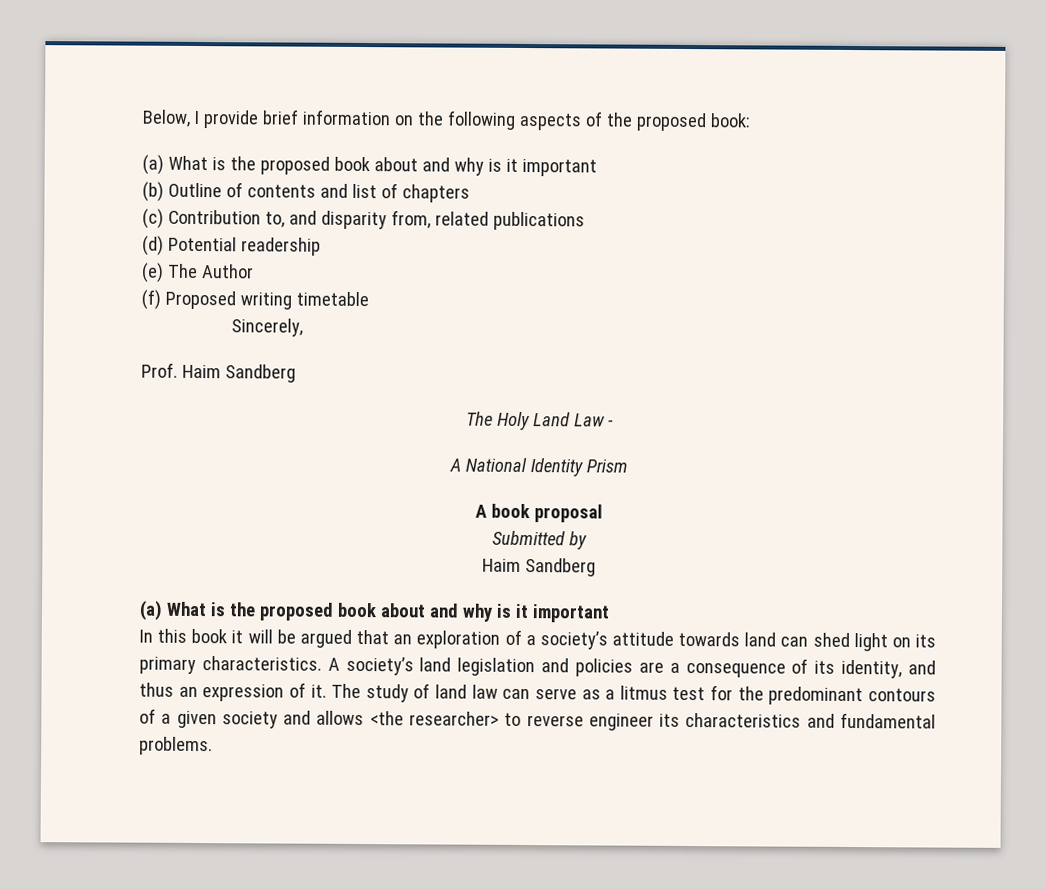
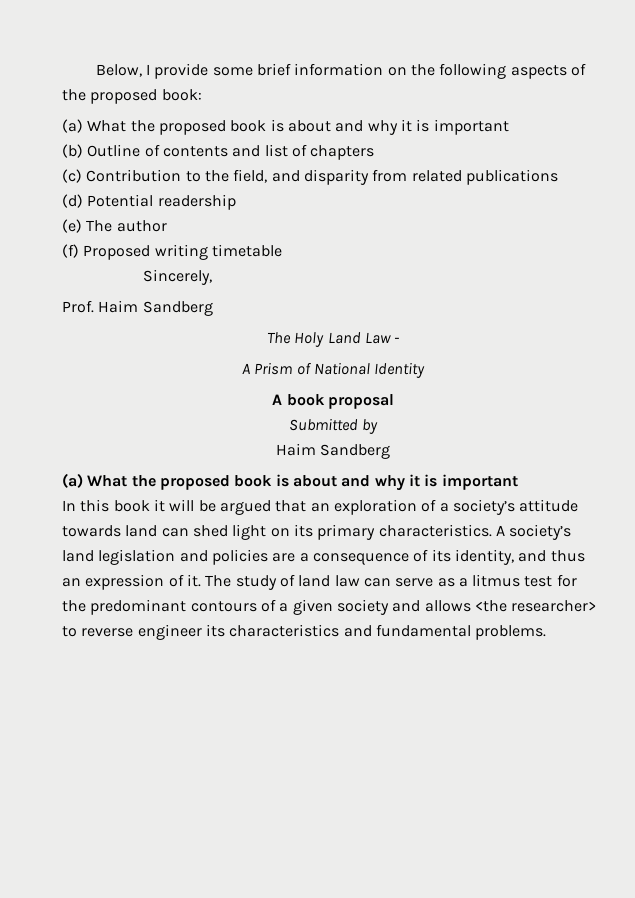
(259, 119) none -> [212,67,253,76] some
[211,156,518,176] is the proposed book about and why is it -> [130,119,430,135] the proposed book is about and why it is
[264,211,285,228] to, -> [185,169,268,183] to the field,
[390,210,431,229] from, -> [372,169,408,182] from
[201,264,254,279] Author -> [116,220,167,232] author
(461, 465) none -> [254,362,311,375] Prism of
[585,459,628,473] Prism -> (426, 370) none
[209,602,529,622] is the proposed book about and why is it -> [131,474,438,491] the proposed book is about and why it is

